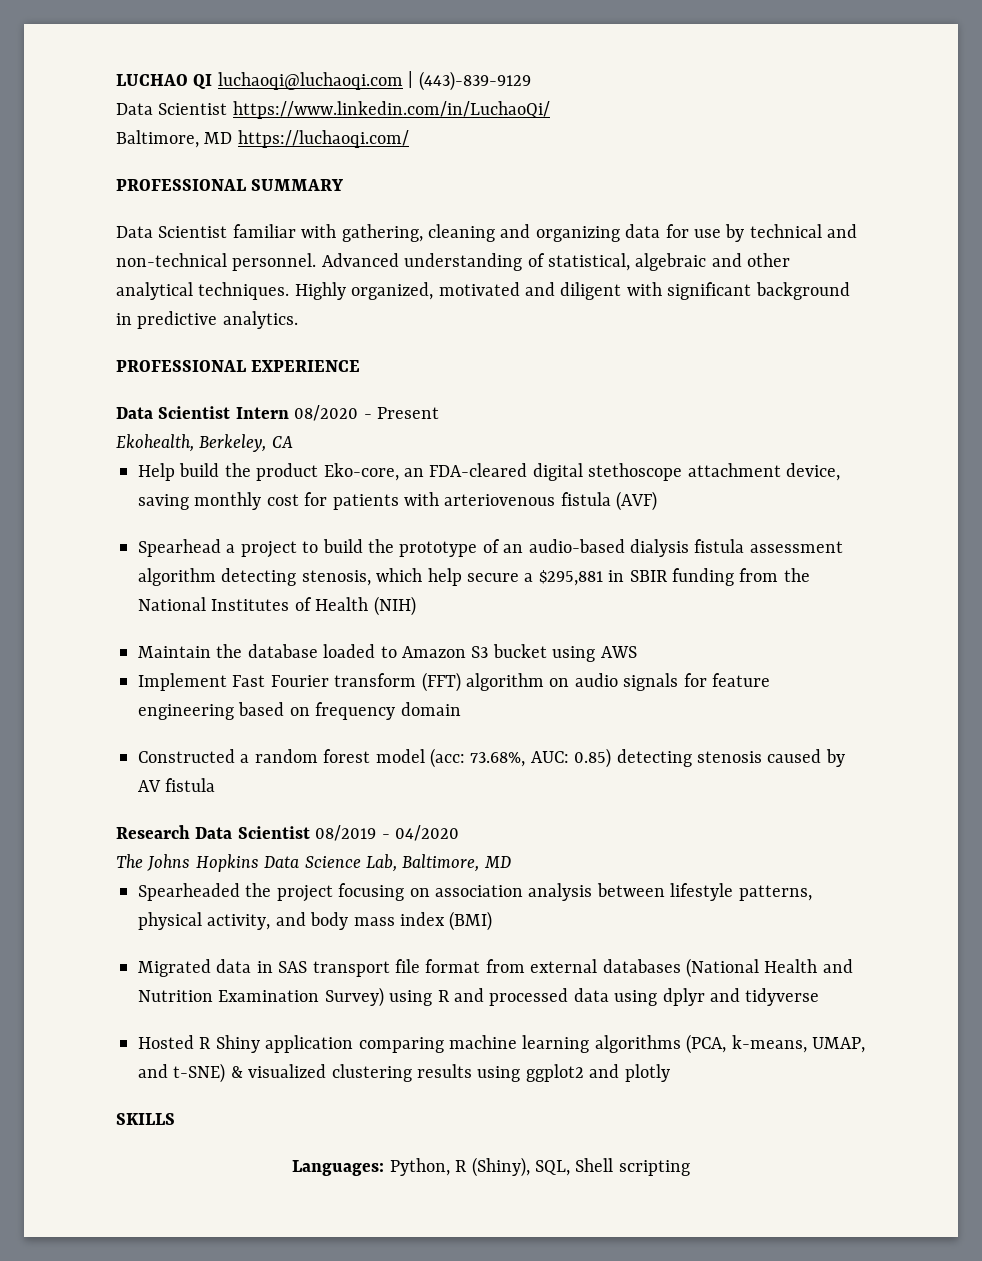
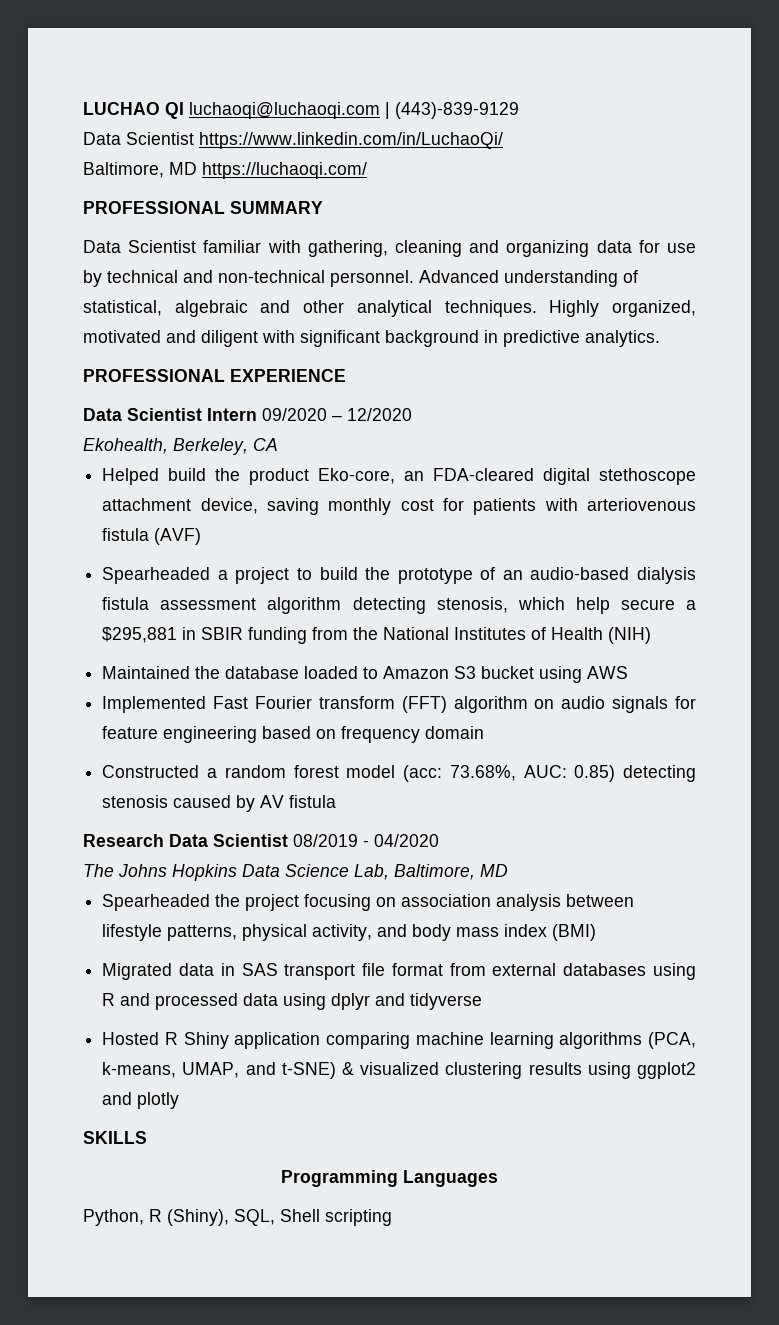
[294,405,439,421] 08/2020 - Present -> [262,408,412,421] 09/2020 – 12/2020
[138,463,175,481] Help -> [102,468,160,485] Helped
[138,539,221,557] Spearhead -> [102,567,211,584] Spearheaded
[138,646,211,658] Maintain -> [102,666,191,679] Maintained
[138,673,227,691] Implement -> [102,696,207,713] Implemented
[685,958,853,978] [138,987,384,1007] (National Health and Nutrition Examination Survey) -> (647, 969) none
[292,1160,385,1176] Languages: -> [281,1170,498,1187] Programming Languages //

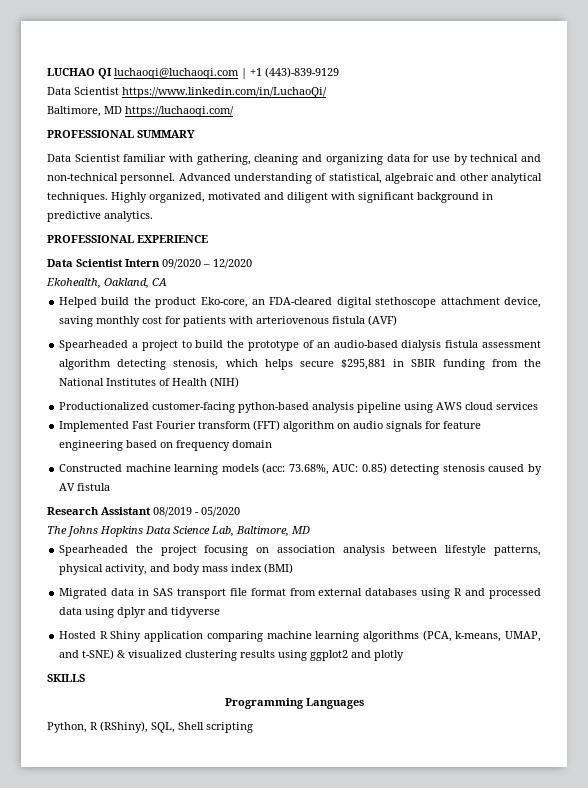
(390, 110) none -> [250,68,262,76] +1
[173,438,248,455] Berkeley, -> [104,278,149,289] Oakland,
[575,597,696,614] help secure a -> [264,359,334,370] helps secure
[102,666,535,679] Maintained the database loaded to Amazon S3 bucket -> [59,402,402,413] Productionalized customer-facing python-based analysis pipeline
(629, 672) none -> [465,402,539,410] cloud services
[207,765,396,778] a random forest model -> [125,464,259,475] machine learning models
[169,834,288,847] Data Scientist -> [101,507,151,515] Assistant
[374,834,439,847] 04/2020 -> [201,507,240,517] 05/2020
[167,1209,229,1226] (Shiny), -> [100,721,148,733] (RShiny),

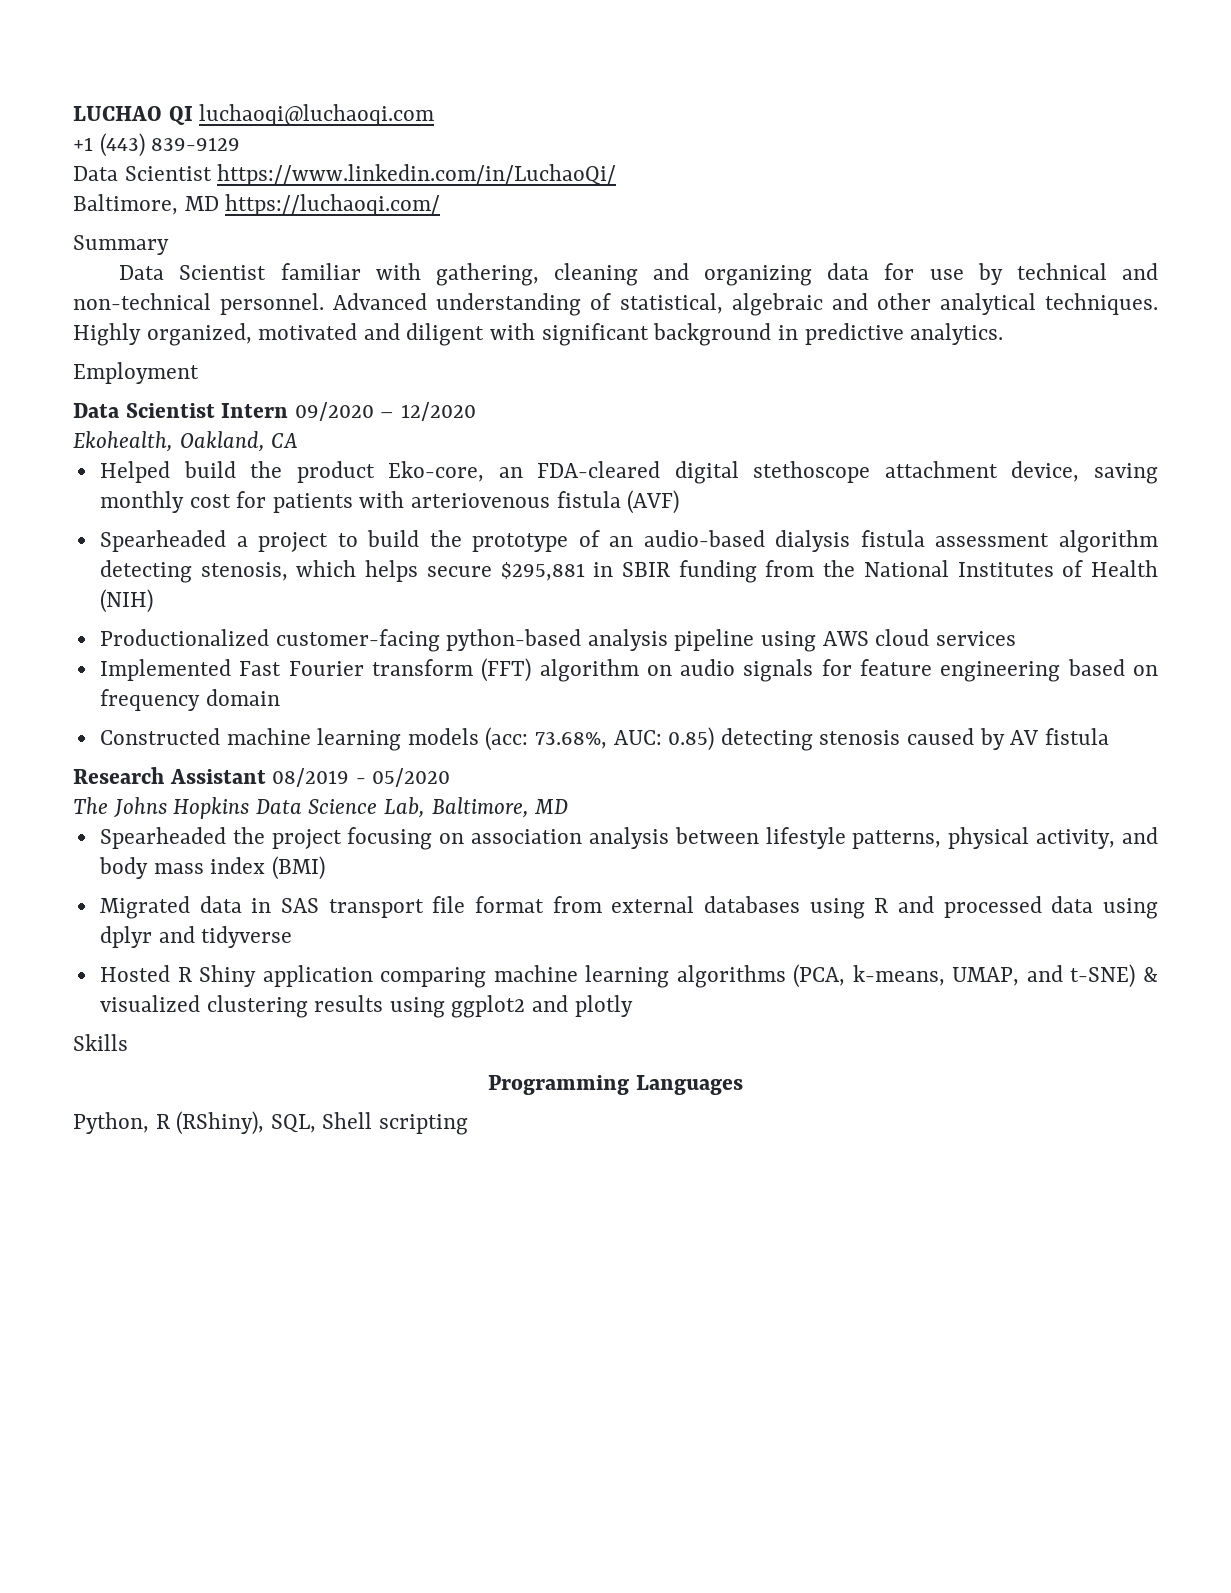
[241,67,339,79] | +1 (443)-839-9129 -> [73,133,241,157] // +1 (443) 839-9129
[47,130,195,138] PROFESSIONAL SUMMARY -> [73,235,169,255] Summary
[47,235,208,243] PROFESSIONAL EXPERIENCE -> [73,362,199,384] Employment
[47,674,85,682] SKILLS -> [73,1034,128,1051] Skills

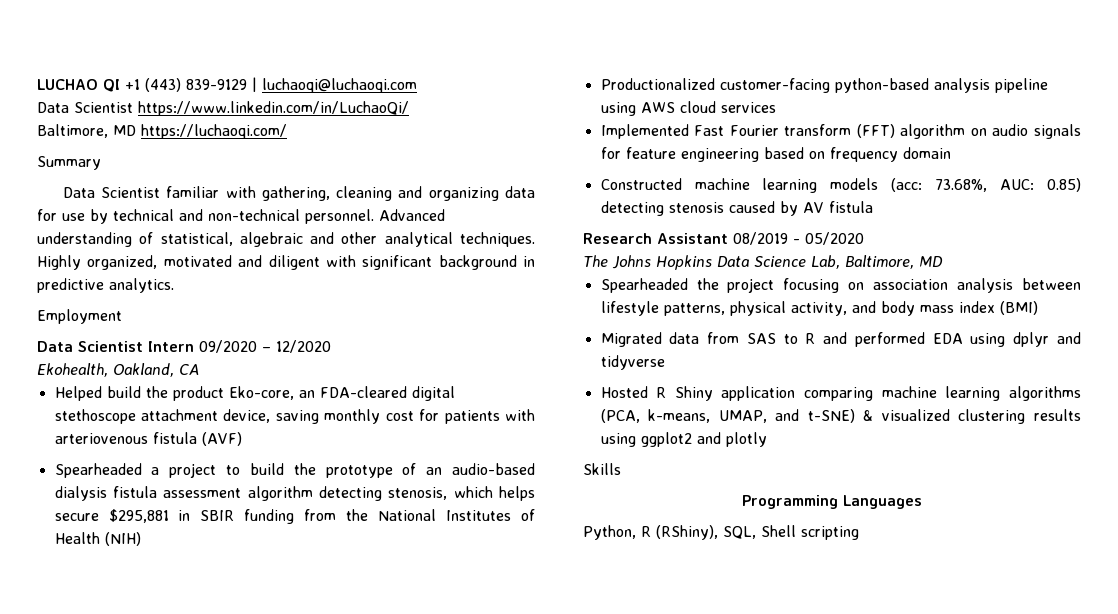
[199,104,435,126] luchaoqi@luchaoqi.com // -> (120, 85) none
(241, 144) none -> [252,77,417,93] | luchaoqi@luchaoqi.com
[251,896,1094,919] in SAS transport file format from external databases using R and processed data -> [707,332,963,347] from SAS to R and performed EDA

